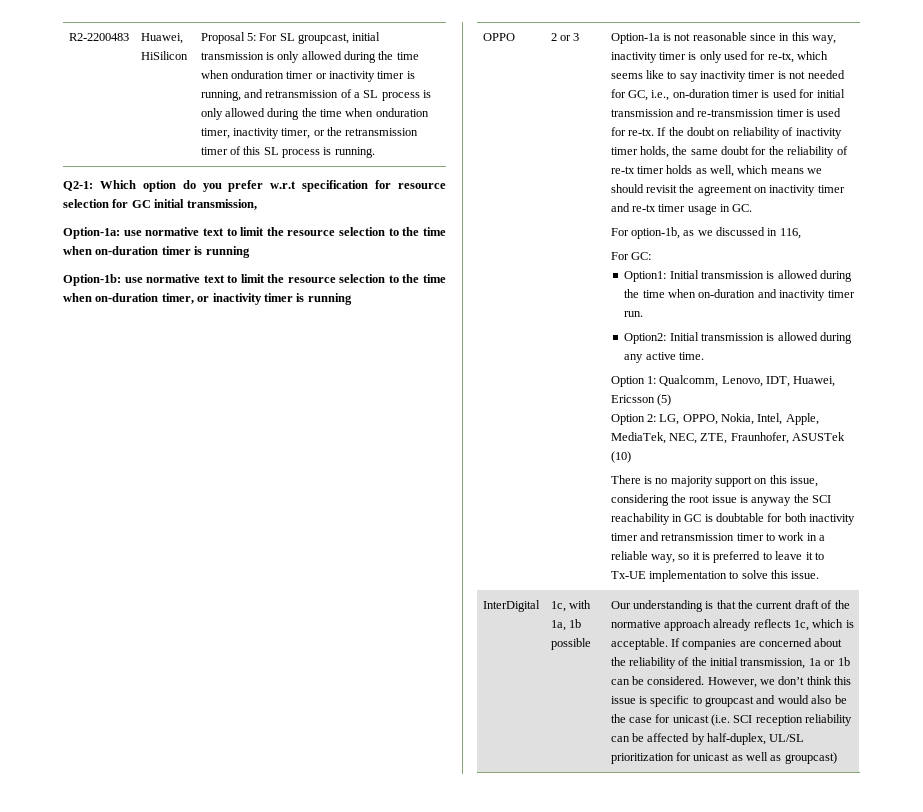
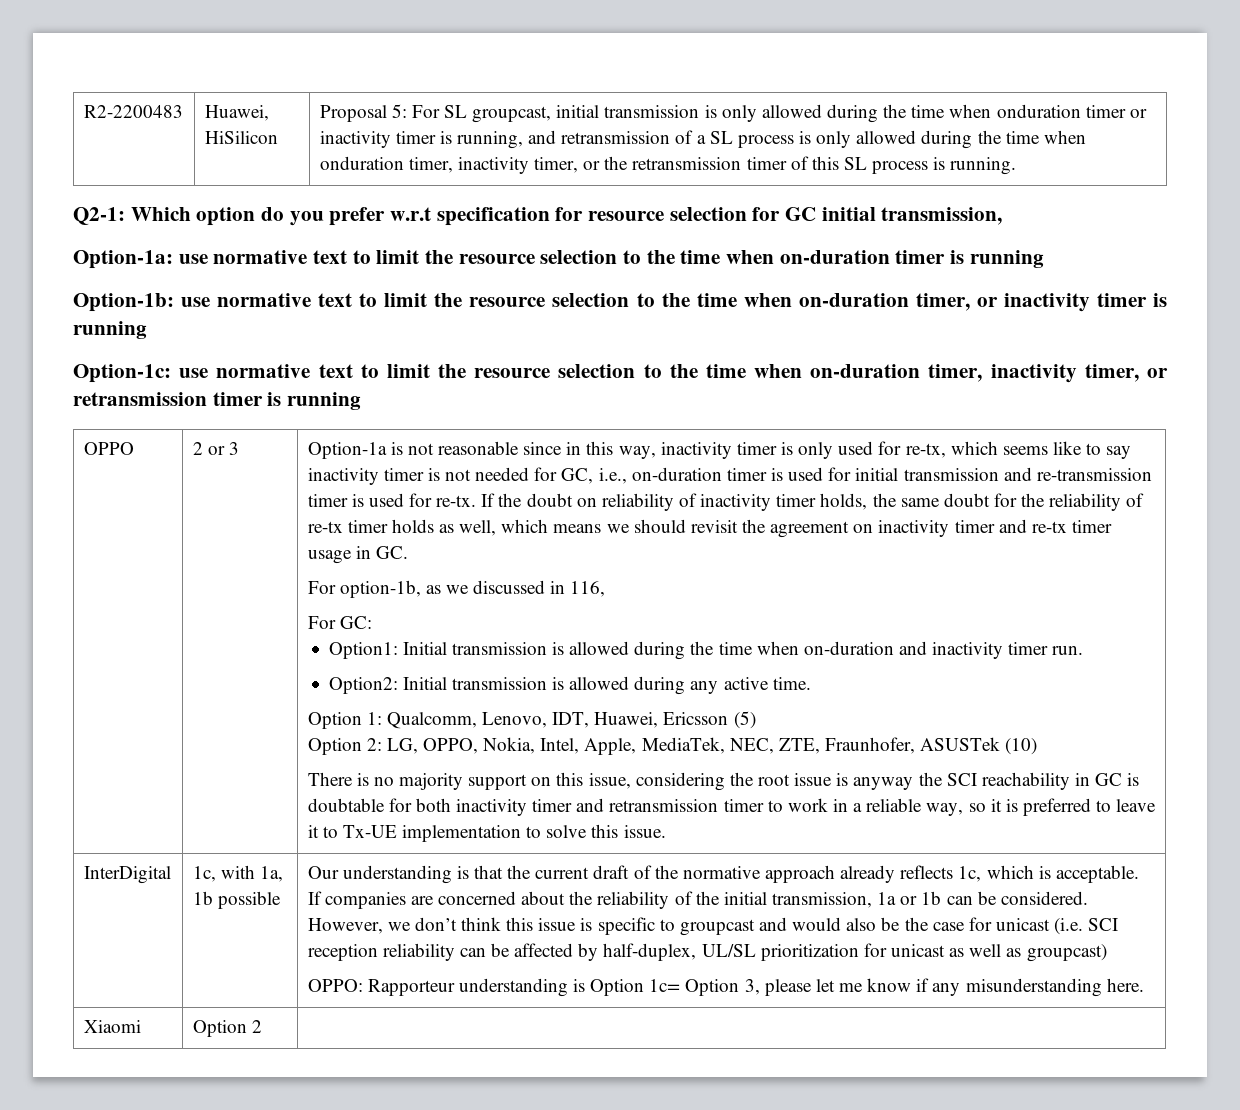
(352, 299) none -> [73,364,1168,383] [73,392,362,410] // Option-1c: use normative text to limit the resource selection to the time when on-duration timer, inactivity timer, or retransmission timer is running
(837, 758) none -> [307,978,1144,997] [83,1020,141,1033] [192,1020,262,1037] // OPPO: Rapporteur understanding is Option 1c= Option 3, please let me know if any misunderstanding here. // Xiaomi | Option 2 |

